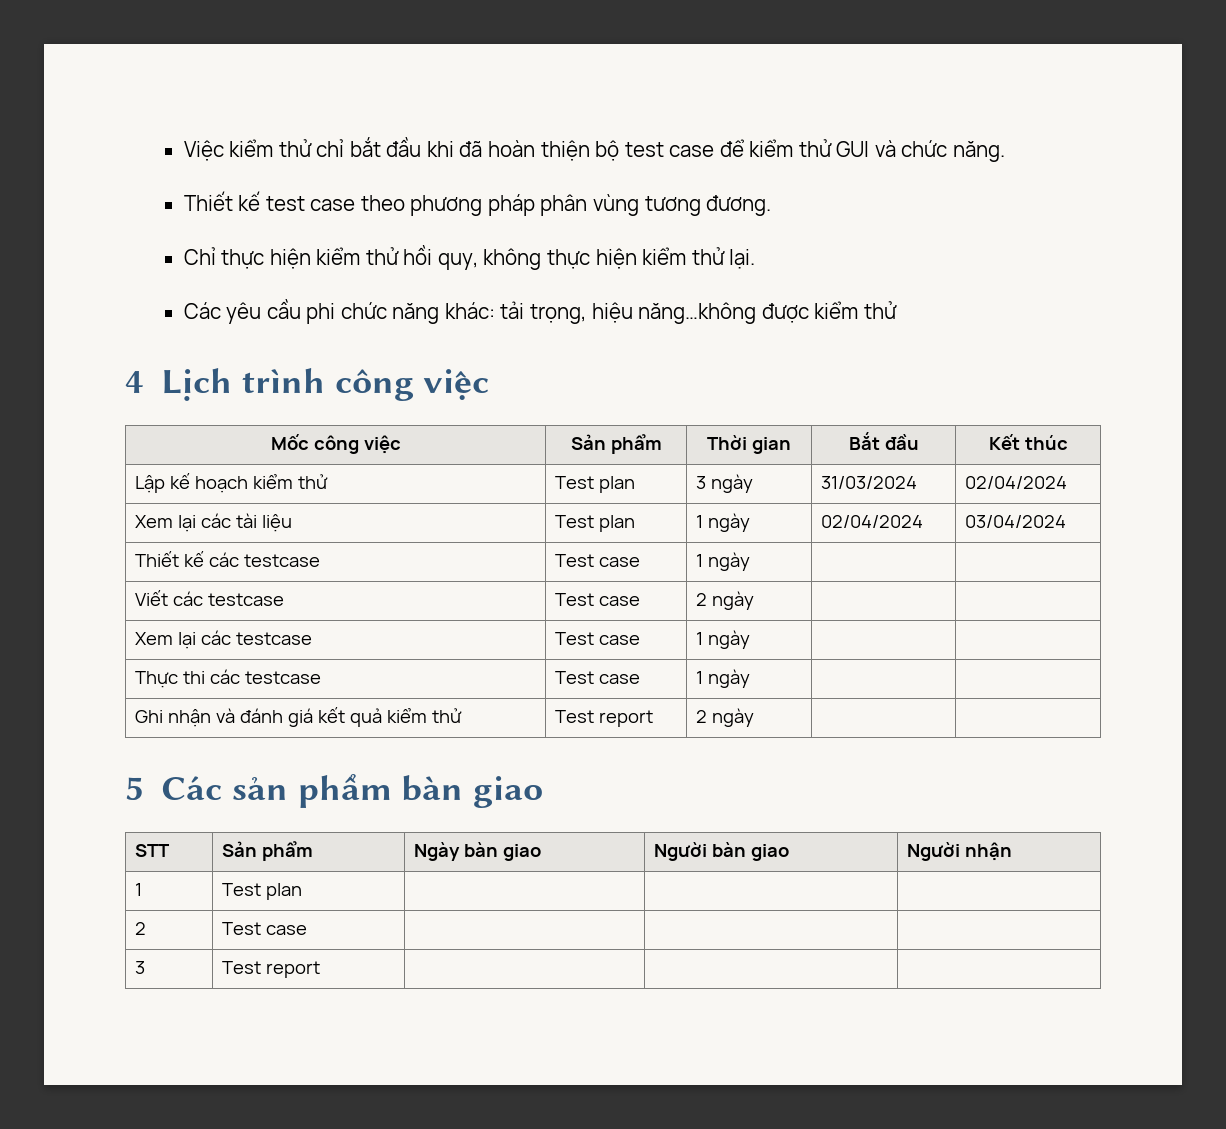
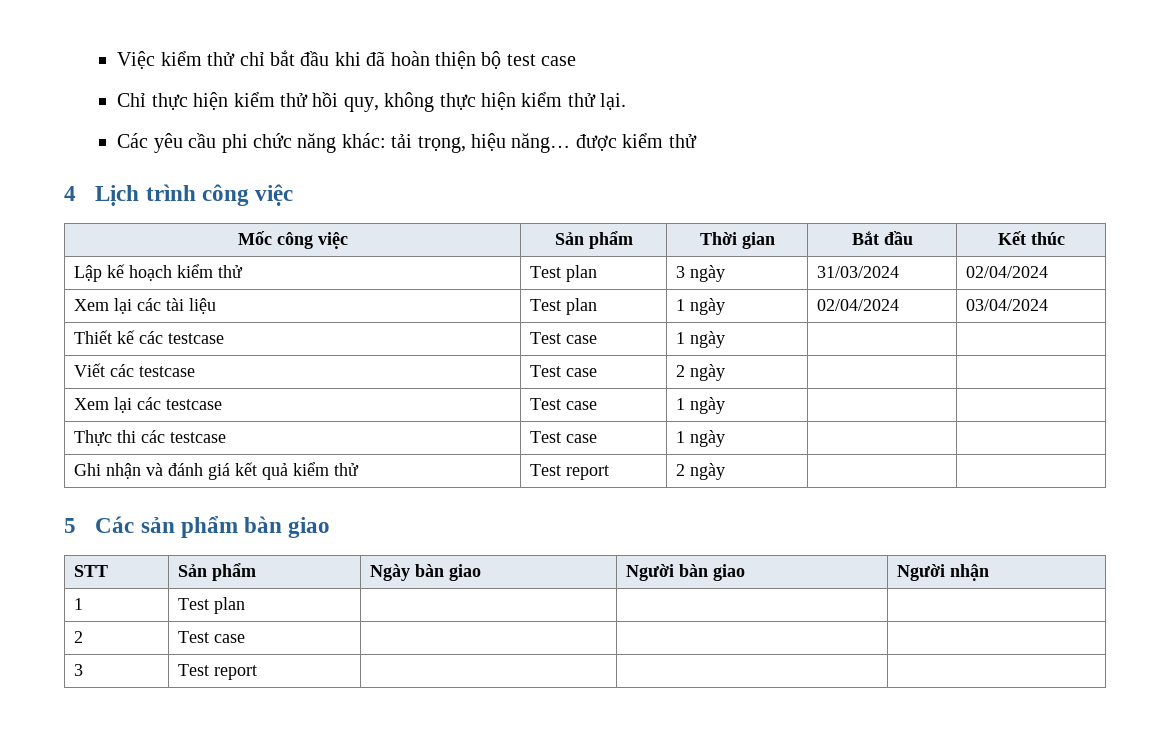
[719,139,1005,162] [183,191,772,216] để kiểm thử GUI và chức năng. // Thiết kế test case theo phương pháp phân vùng tương đương. -> (577, 61) none
[638,302,757,324] năng…không -> [511,133,571,153] năng…

